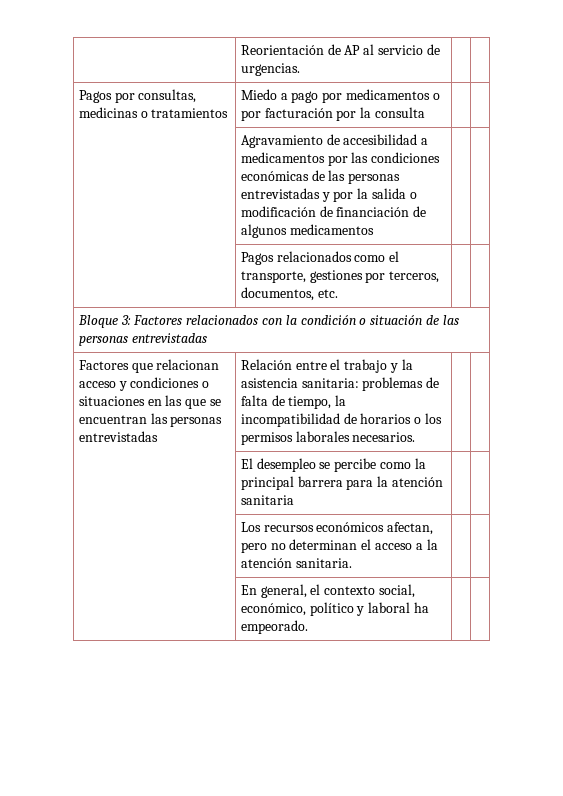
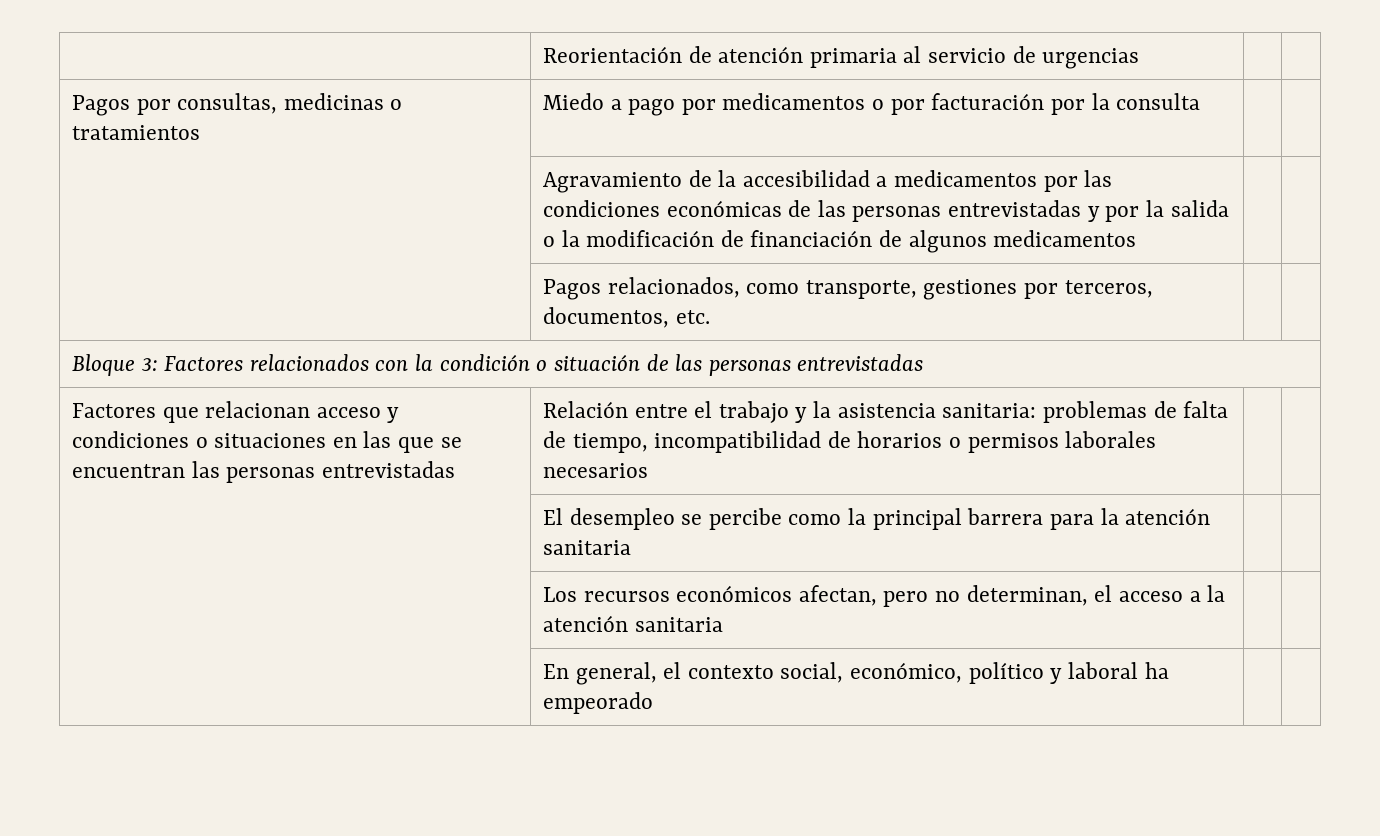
[344,45,361,55] AP -> [718,46,897,68] atención primaria
[240,63,300,76] urgencias. -> [1042,48,1140,69] urgencias
(340, 139) none -> [718,170,737,187] la
(417, 195) none -> [561,230,580,247] la
[276,251,400,262] relacionados como el -> [607,277,800,298] relacionados, como
[335,395,347,406] la -> (648, 443) none
[425,413,443,424] los -> (962, 442) none
[352,432,416,442] necesarios. -> [543,463,649,478] necesarios
[289,539,358,550] determinan -> [966,585,1088,606] determinan,
[295,558,352,568] sanitaria. -> [634,617,723,632] sanitaria
[240,620,308,634] empeorado. -> [543,692,654,714] empeorado

